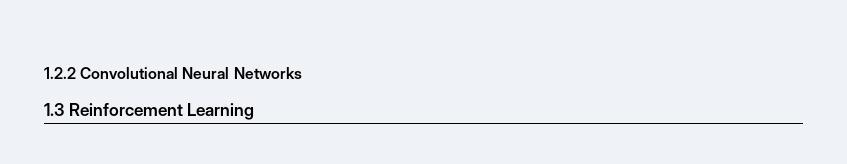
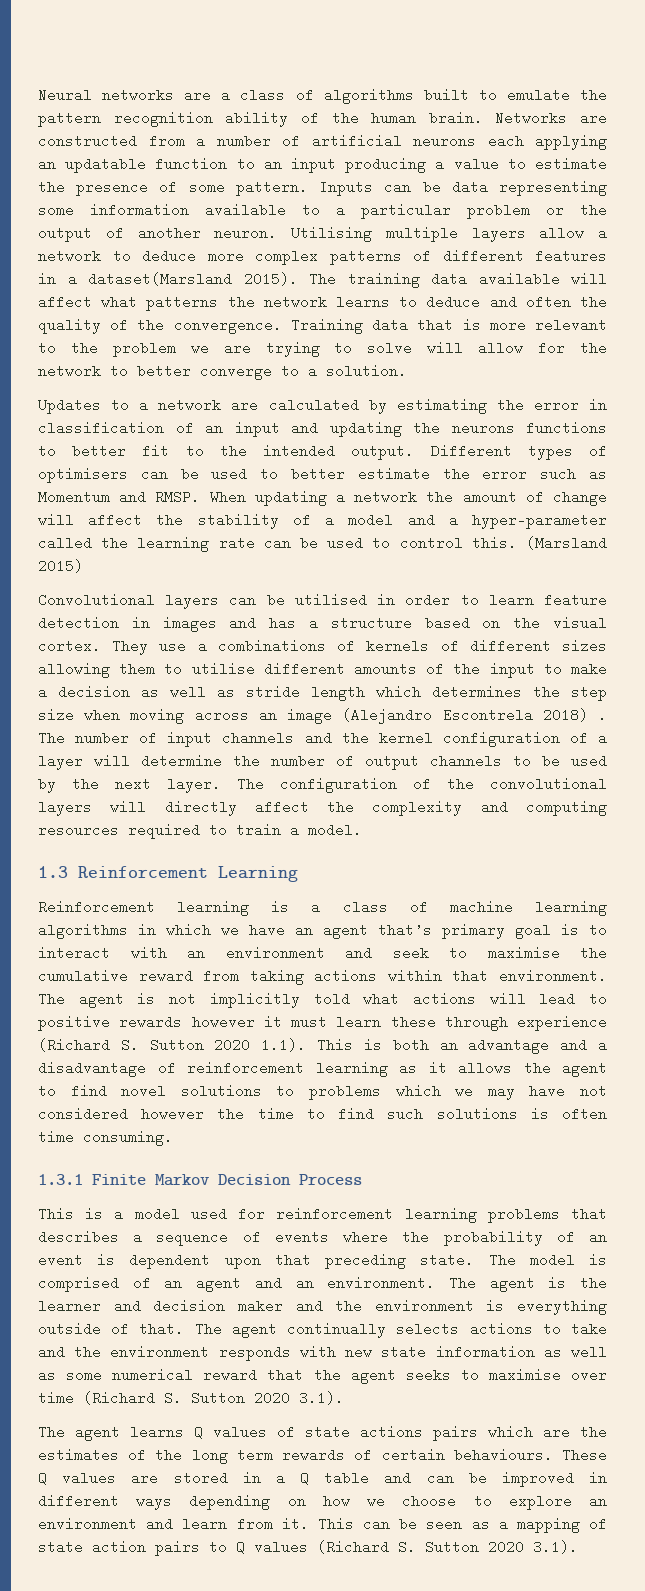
[44,67,302,79] [44,103,255,120] 1.2.2 Convolutional Neural Networks // 1.3 Reinforcement Learning -> [38,88,608,104] [38,111,607,127] [38,134,607,150] [38,157,607,173] [38,180,607,196] [38,203,607,219] [38,226,607,242] [38,249,607,265] [38,272,607,288] [38,295,607,311] [38,318,607,334] [38,341,608,357] [38,364,407,380] [38,398,608,414] [38,421,607,437] [38,444,607,460] [38,467,607,483] [38,490,607,506] [38,513,607,529] [38,536,607,552] [38,559,83,573] [38,593,607,609] [38,616,608,632] [38,639,607,655] [38,662,607,678] [38,685,607,701] [38,708,607,724] [38,731,608,747] [38,754,607,770] [38,777,607,793] [38,800,607,816] [38,823,362,839] [38,866,298,882] [38,900,608,916] [38,923,607,939] [38,946,607,960] [38,969,607,985] [38,992,607,1008] [38,1015,607,1031] [38,1038,607,1054] [38,1061,607,1077] [38,1084,608,1100] [38,1107,607,1121] [38,1130,173,1146] [38,1174,362,1186] [38,1207,607,1223] [38,1230,607,1246] [38,1253,607,1269] [38,1276,607,1292] [38,1299,607,1315] [38,1322,607,1338] [38,1345,607,1361] [38,1368,608,1384] [38,1391,344,1405] [38,1425,607,1441] [38,1448,607,1464] [38,1471,608,1487] [38,1494,607,1510] [38,1517,608,1533] [38,1540,578,1556] Neural networks are a class of algorithms built to emulate the pattern recognition ability of the human brain. Networks are constructed from a number of artificial neurons each applying an updatable function to an input producing a value to estimate the presence of some pattern. Inputs can be data representing some information available to a particular problem or the output of another neuron. Utilising multiple layers allow a network to deduce more complex patterns of different features in a dataset(Marsland 2015). The training data available will affect what patterns the network learns to deduce and often the quality of the convergence. Training data that is more relevant to the problem we are trying to solve will allow for the network to better converge to a solution. // Updates to a network are calculated by estimating the error in classification of an input and updating the neurons functions to better fit to the intended output. Different types of optimisers can be used to better estimate the error such as Momentum and RMSP. When updating a network the amount of change will affect the stability of a model and a hyper-parameter called the learning rate can be used to control this. (Marsland 2015) // Convolutional layers can be utilised in order to learn feature detection in images and has a structure based on the visual cortex. They use a combinations of kernels of different sizes allowing them to utilise different amounts of the input to make a decision as well as stride length which determines the step size when moving across an image (Alejandro Escontrela 2018) . The number of input channels and the kernel configuration of a layer will determine the number of output channels to be used by the next layer. The configuration of the convolutional layers will directly affect the complexity and computing resources required to train a model. // 1.3 Reinforcement Learning // Reinforcement learning is a class of machine learning algorithms in which we have an agent that’s primary goal is to interact with an environment and seek to maximise the cumulative reward from taking actions within that environment. The agent is not implicitly told what actions will lead to positive rewards however it must learn these through experience (Richard S. Sutton 2020 1.1). This is both an advantage and a disadvantage of reinforcement learning as it allows the agent to find novel solutions to problems which we may have not considered however the time to find such solutions is often time consuming. // 1.3.1 Finite Markov Decision Process // This is a model used for reinforcement learning problems that describes a sequence of events where the probability of an event is dependent upon that preceding state. The model is comprised of an agent and an environment. The agent is the learner and decision maker and the environment is everything outside of that. The agent continually selects actions to take and the environment responds with new state information as well as some numerical reward that the agent seeks to maximise over time (Richard S. Sutton 2020 3.1). // The agent learns Q values of state actions pairs which are the estimates of the long term rewards of certain behaviours. These Q values are stored in a Q table and can be improved in different ways depending on how we choose to explore an environment and learn from it. This can be seen as a mapping of state action pairs to Q values (Richard S. Sutton 2020 3.1).

